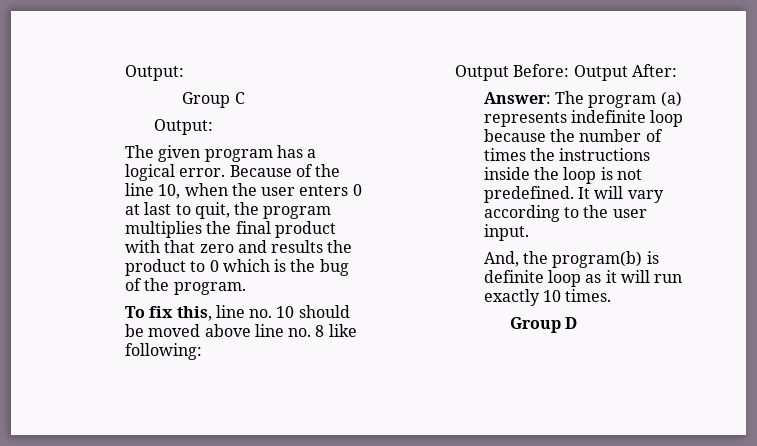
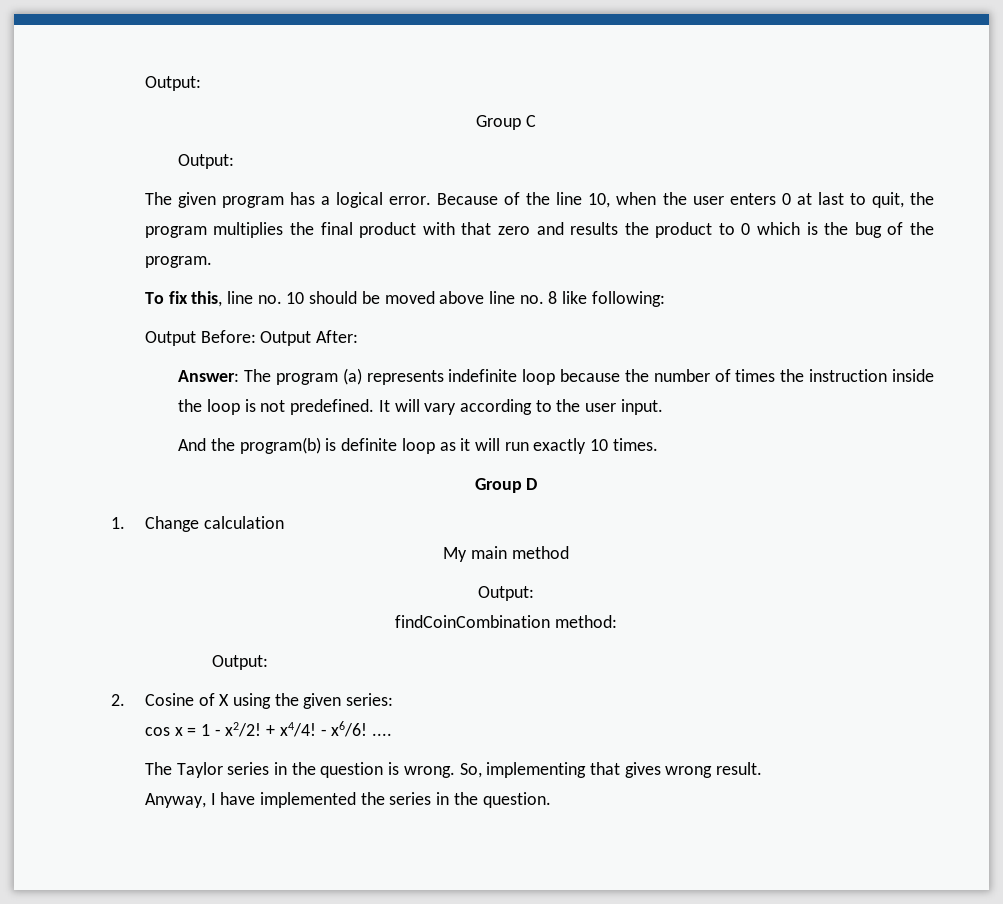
[559,148,651,161] instructions -> [809,369,888,382] instruction
[483,251,519,267] And, -> [178,438,207,451] And
(578, 323) none -> [111,516,284,532] [443,546,569,562] [478,586,534,601] [395,615,617,628] [211,655,268,670] [111,693,394,709] [144,721,393,737] [144,762,763,778] [144,792,551,808] // 1. Change calculation // My main method // Output: // findCoinCombination method: // Output: // 2. Cosine of X using the given series: // cos x = 1 - x2/2! + x4/4! - x6/6! .... // The Taylor series in the question is wrong. So, implementing that gives wrong result. // Anyway, I have implemented the series in the question.

